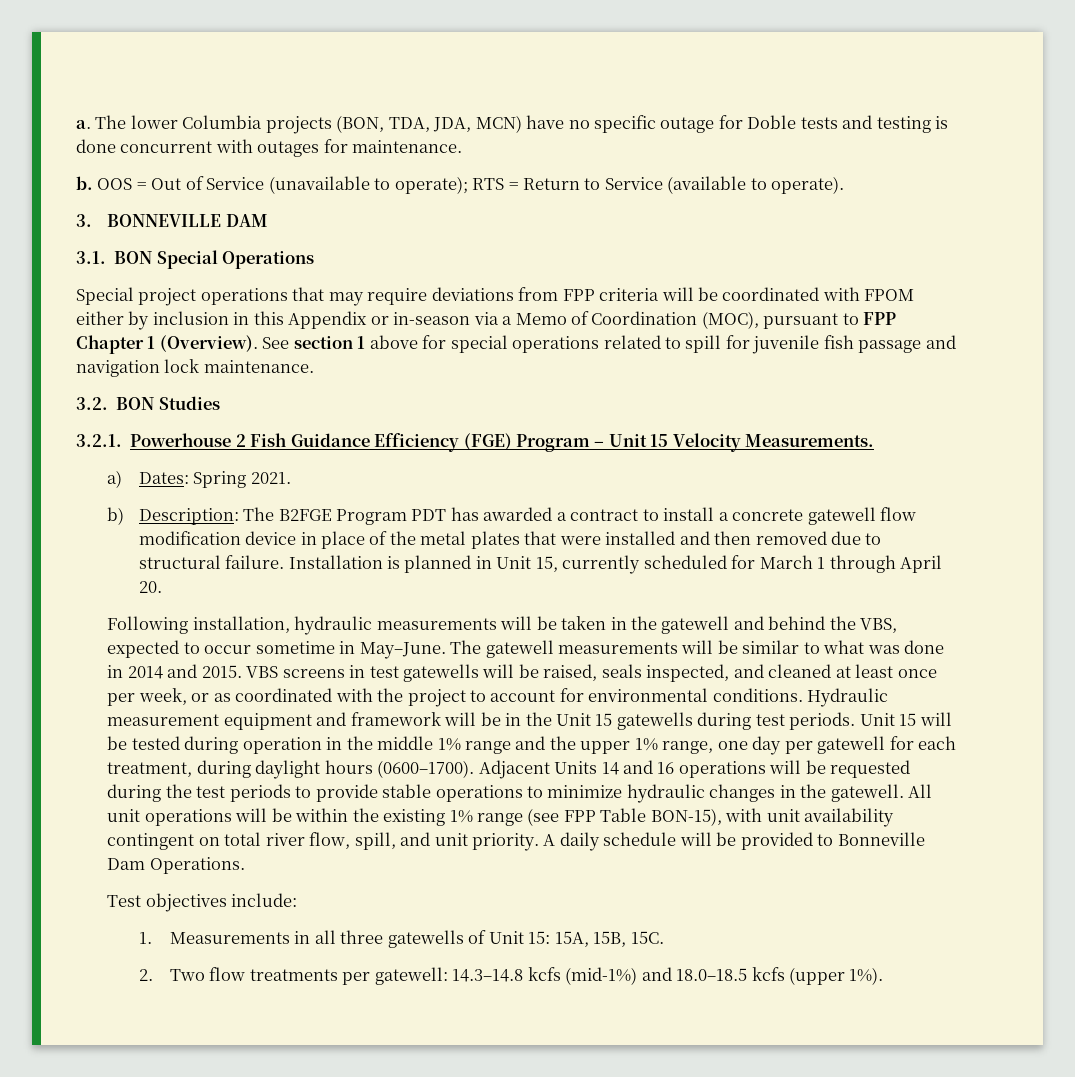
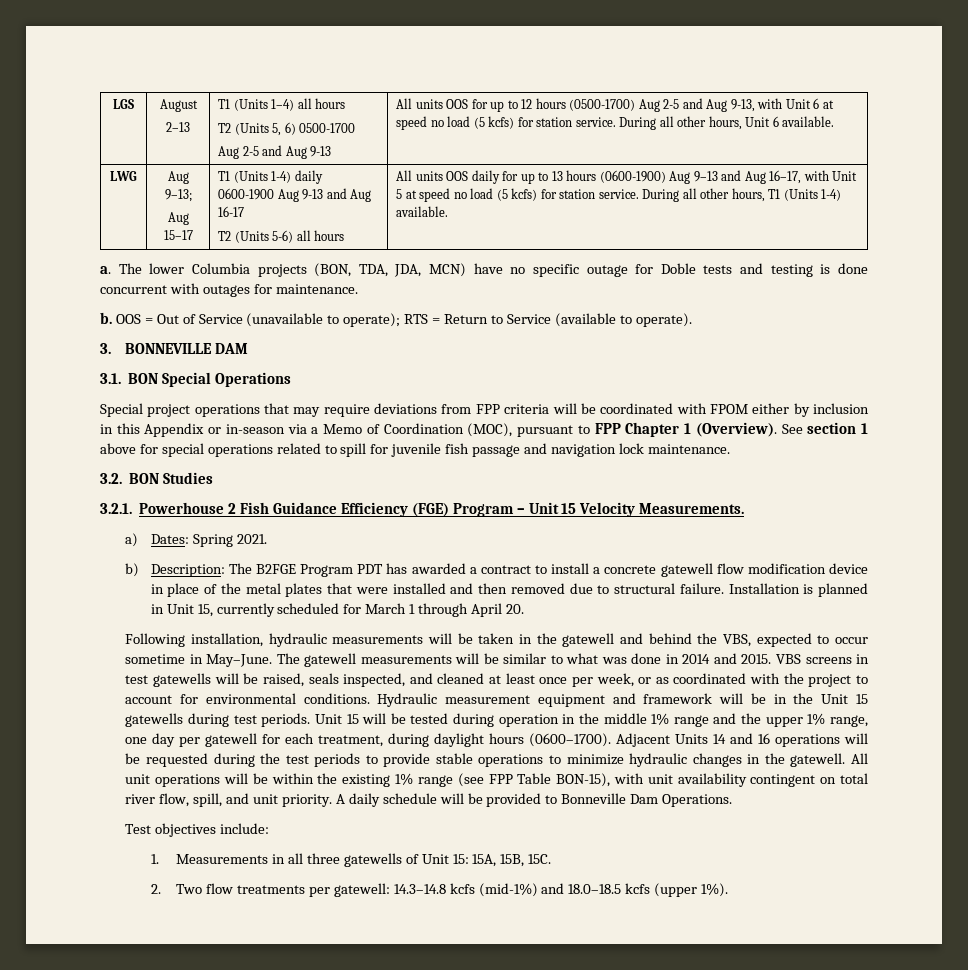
(76, 124) none -> [113,99,134,109] [159,99,198,112] [166,122,190,132] [218,98,346,111] [218,122,356,136] [218,145,332,159] [396,98,834,112] [396,116,835,130] [110,171,137,181] [167,171,189,184] [164,189,192,202] [167,212,189,225] [163,230,193,240] [218,170,323,184] [218,188,372,202] [218,206,245,217] [218,230,345,243] [396,170,858,184] [396,188,842,202] [396,206,449,217] LGS | August // 2–13 | T1 (Units 1–4) all hours // T2 (Units 5, 6) 0500-1700 // Aug 2-5 and Aug 9-13 | All units OOS for up to 12 hours (0500-1700) Aug 2-5 and Aug 9-13, with Unit 6 at speed no load (5 kcfs) for station service. During all other hours, Unit 6 available. // LWG | Aug 9–13; // Aug 15–17 | T1 (Units 1-4) daily 0600-1900 Aug 9-13 and Aug 16-17 // T2 (Units 5-6) all hours | All units OOS daily for up to 13 hours (0600-1900) Aug 9–13 and Aug 16–17, with Unit 5 at speed no load (5 kcfs) for station service. During all other hours, T1 (Units 1-4) available. //

